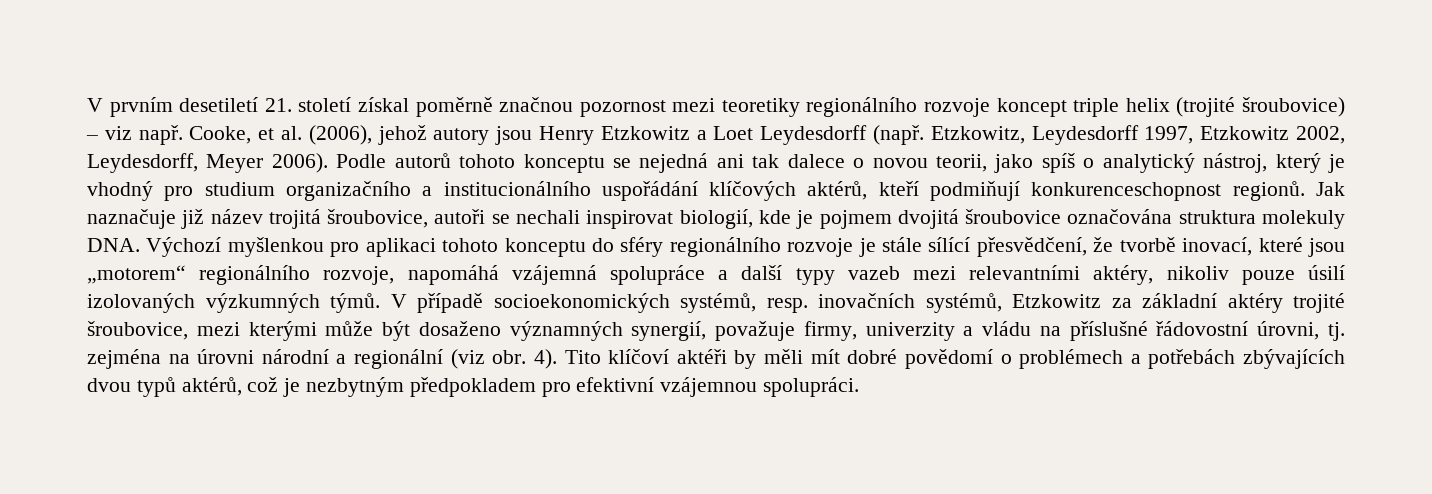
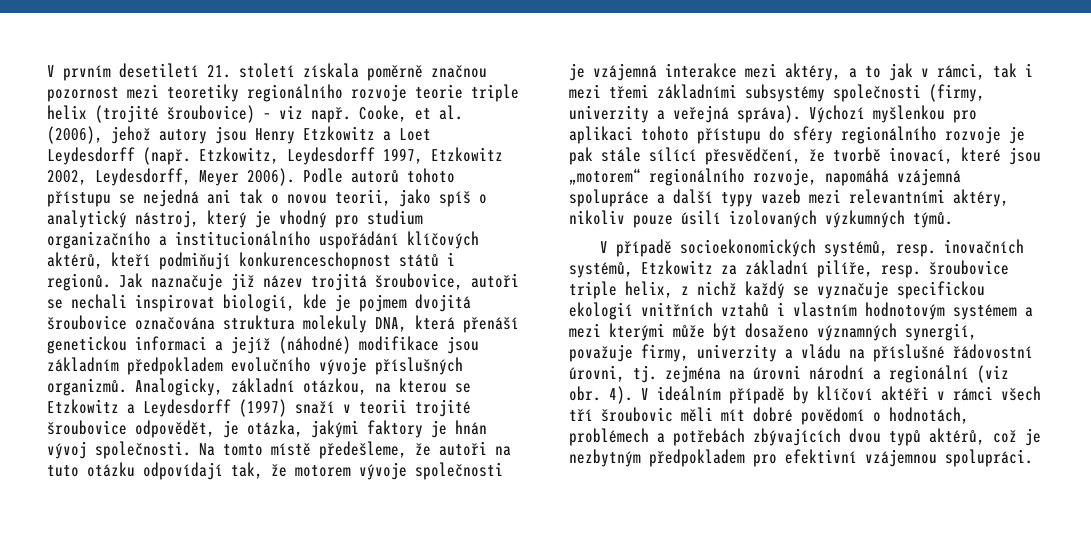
[357,97,409,112] získal -> [303,63,359,78] získala
[996,98,1067,117] koncept -> [415,84,463,99] teorie
[523,154,605,173] konceptu -> [47,191,111,207] přístupu
[787,154,845,168] dalece -> (263, 196) none
(1222, 191) none -> [399,252,455,267] států i
[87,238,140,252] DNA. -> [375,315,519,333] [47,336,479,354] [47,357,463,375] [47,378,471,396] [47,399,471,417] [47,420,487,438] [47,441,511,459] [47,462,503,480] [569,63,1033,81] [569,84,985,102] [569,105,801,123] DNA, která přenáší genetickou informaci a jejíž (náhodné) modifikace jsou základním předpokladem evolučního vývoje příslušných organizmů. Analogicky, základní otázkou, na kterou se Etzkowitz a Leydesdorff (1997) snaží v teorii trojité šroubovice odpovědět, je otázka, jakými faktory je hnán vývoj společnosti. Na tomto místě předešleme, že autoři na tuto otázku odpovídají tak, že motorem vývoje společnosti je vzájemná interakce mezi aktéry, a to jak v rámci, tak i mezi třemi základními subsystémy společnosti (firmy, univerzity a veřejná správa).
[504,238,586,257] konceptu -> [697,128,761,144] přístupu
(876, 247) none -> [569,147,593,165] pak
(380, 303) none -> (953, 219) //
[1227,293,1345,313] [87,321,188,340] aktéry trojité šroubovice, -> [817,260,1009,278] [569,281,985,299] [569,302,1033,320] pilíře, resp. šroubovice triple helix, z nichž každý se vyznačuje specifickou ekologií vnitřních vztahů i vlastním hodnotovým systémem a
[564,349,757,369] Tito klíčoví aktéři by -> [641,386,1041,404] [569,407,673,422] V ideálním případě by klíčoví aktéři v rámci všech tří šroubovic
(1012, 359) none -> [889,407,969,424] hodnotách,

